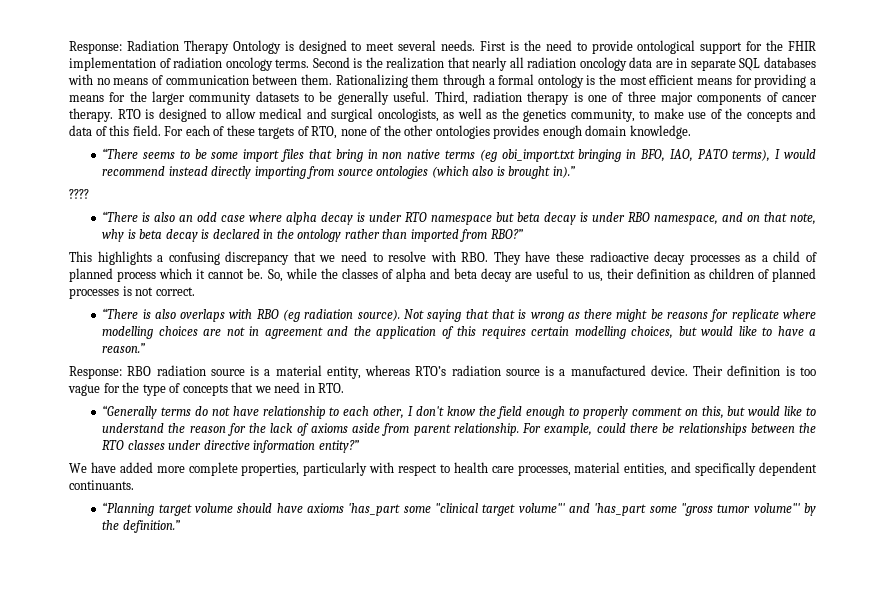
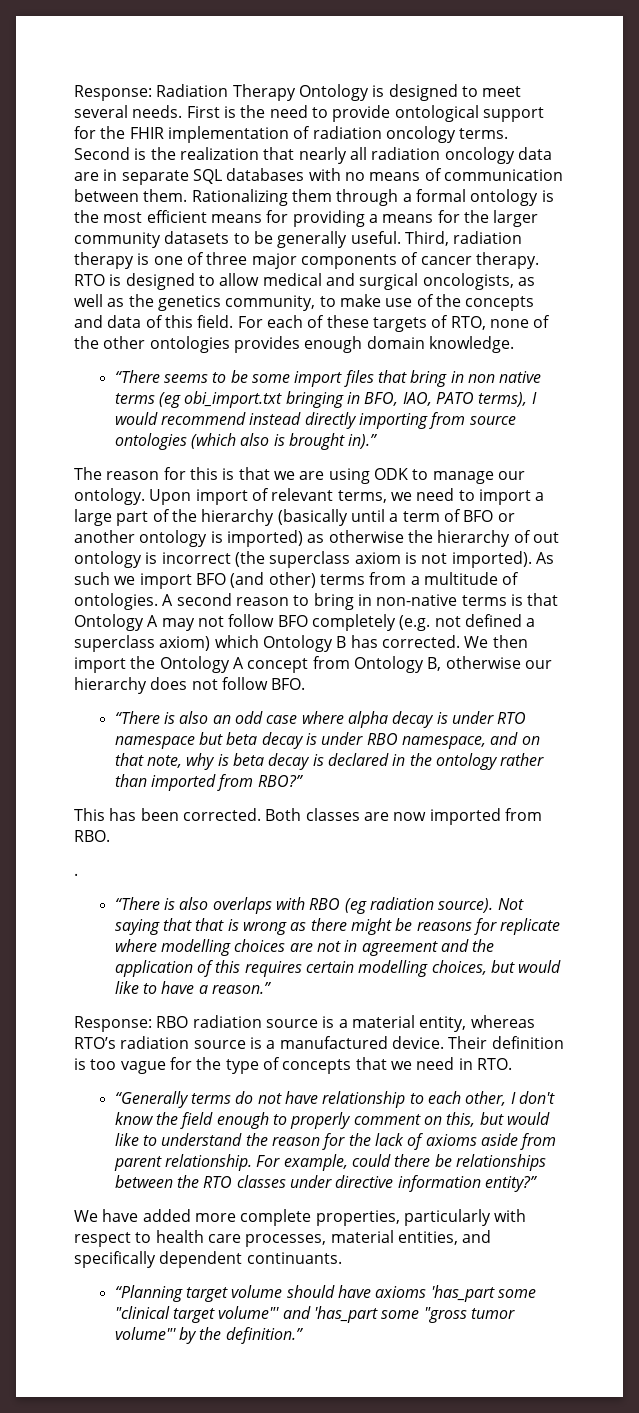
[69,189,89,199] ???? -> [74,467,525,484] [74,488,545,505] [74,509,515,526] [74,530,559,547] [74,551,554,568] [74,572,520,589] [74,593,559,610] [74,614,536,631] [74,635,528,652] [74,656,552,673] [74,677,306,694] The reason for this is that we are using ODK to manage our ontology. Upon import of relevant terms, we need to import a large part of the hierarchy (basically until a term of BFO or another ontology is imported) as otherwise the hierarchy of out ontology is incorrect (the superclass axiom is not imported). As such we import BFO (and other) terms from a multitude of ontologies. A second reason to bring in non-native terms is that Ontology A may not follow BFO completely (e.g. not defined a superclass axiom) which Ontology B has corrected. We then import the Ontology A concept from Ontology B, otherwise our hierarchy does not follow BFO.
[97,251,817,265] [69,268,817,282] [69,286,195,299] highlights a confusing discrepancy that we need to resolve with RBO. They have these radioactive decay processes as a child of planned process which it cannot be. So, while the classes of alpha and beta decay are useful to us, their definition as children of planned processes is not correct. -> [109,808,542,825] [74,830,110,842] [74,873,78,876] has been corrected. Both classes are now imported from RBO. // .

